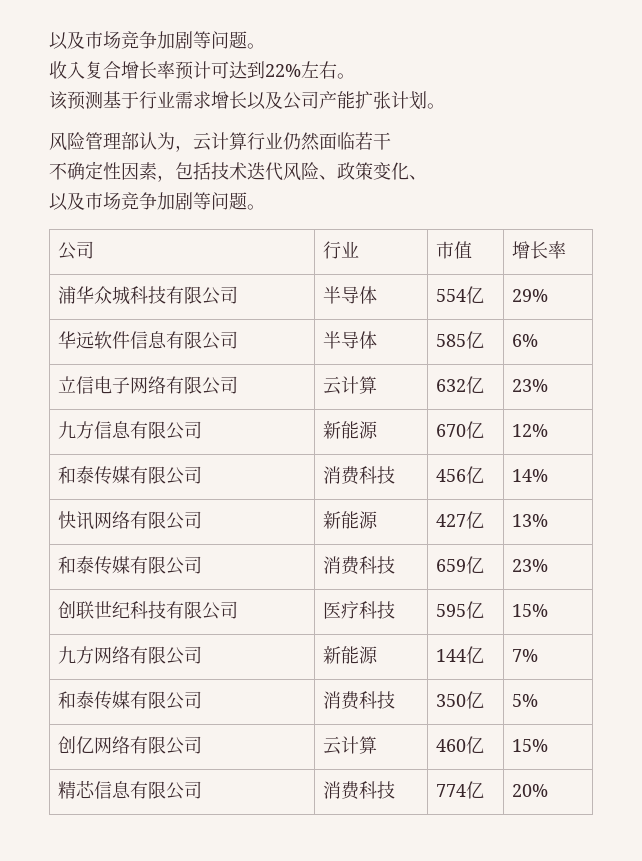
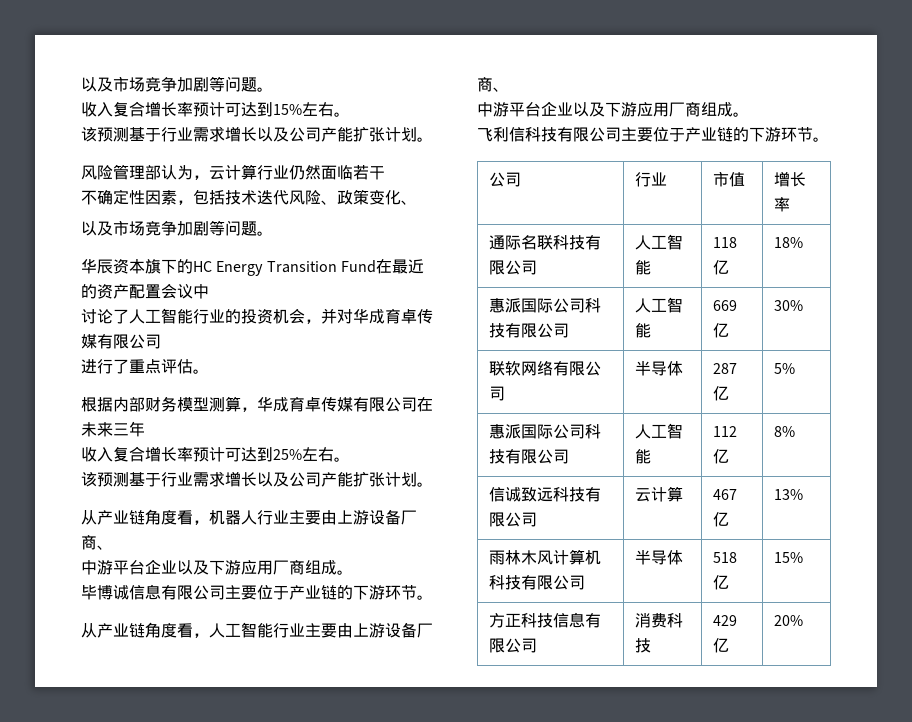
[265,64,301,77] 22% -> [273,104,302,115] 15%
(265, 207) none -> [81,259,424,276] [81,283,209,299] [81,308,433,324] [81,334,161,349] [81,359,209,374] [81,396,433,412] [81,421,145,437] [81,446,350,462] [81,471,433,487] [81,509,417,525] [81,535,113,550] [81,559,353,575] [81,584,433,600] [81,622,433,638] [477,77,509,92] [477,101,749,117] [477,127,829,142] // 华辰资本旗下的HC Energy Transition Fund在最近的资产配置会议中 // 讨论了人工智能行业的投资机会，并对华成育卓传媒有限公司 // 进行了重点评估。 // 根据内部财务模型测算，华成育卓传媒有限公司在未来三年 // 收入复合增长率预计可达到25%左右。 // 该预测基于行业需求增长以及公司产能扩张计划。 // 从产业链角度看，机器人行业主要由上游设备厂商、 // 中游平台企业以及下游应用厂商组成。 // 毕博诚信息有限公司主要位于产业链的下游环节。 // 从产业链角度看，人工智能行业主要由上游设备厂商、 // 中游平台企业以及下游应用厂商组成。 // 飞利信科技有限公司主要位于产业链的下游环节。
[57,286,130,305] 浦华众城 -> [489,235,602,250] [489,260,538,275] [635,234,684,250] [635,260,652,275] [713,237,738,248] [713,260,730,275] [774,237,804,248] [489,298,602,313] [489,323,570,338] [635,297,684,313] [635,323,652,338] [713,300,738,311] [713,323,730,338] [774,300,804,311] [489,360,602,376] [489,386,506,401] [635,361,684,376] [713,363,738,374] [713,386,730,401] [774,363,796,374] [489,424,602,439] [489,449,570,464] [635,423,684,439] [635,449,652,464] [713,426,738,437] [713,449,730,464] [774,426,796,437] [489,487,602,502] [489,512,538,527] [635,486,684,502] [713,489,738,500] [713,512,730,527] [774,489,804,500] [489,549,602,565] 通际名联科技有限公司 | 人工智能 | 118亿 | 18% // 惠派国际公司科技有限公司 | 人工智能 | 669亿 | 30% // 联软网络有限公司 | 半导体 | 287亿 | 5% // 惠派国际公司科技有限公司 | 人工智能 | 112亿 | 8% // 信诚致远科技有限公司 | 云计算 | 467亿 | 13% // 雨林木风计算机
[435,286,484,304] [511,289,548,302] [57,331,238,350] [322,331,377,349] [435,331,484,349] [511,334,538,347] [57,376,238,395] [322,376,377,395] [435,376,484,394] [511,379,548,392] [57,421,202,440] [322,421,378,439] [435,421,484,439] [511,424,548,437] [57,466,202,485] [322,466,395,485] [435,466,484,484] [511,469,548,482] [57,511,202,530] [322,511,378,529] [435,511,484,529] [511,514,548,527] [57,556,202,575] [322,556,395,575] [435,556,484,574] [511,559,548,572] [57,601,238,620] [322,601,395,619] [435,601,484,619] [511,604,548,617] [57,646,202,665] [322,646,378,664] [435,646,484,664] [511,649,538,662] [57,691,202,710] [322,691,395,710] [435,691,484,709] [511,694,538,707] [57,736,202,755] [322,736,377,755] [435,736,484,754] [511,739,548,752] [57,781,95,799] 554亿 | 29% // 华远软件信息有限公司 | 半导体 | 585亿 | 6% // 立信电子网络有限公司 | 云计算 | 632亿 | 23% // 九方信息有限公司 | 新能源 | 670亿 | 12% // 和泰传媒有限公司 | 消费科技 | 456亿 | 14% // 快讯网络有限公司 | 新能源 | 427亿 | 13% // 和泰传媒有限公司 | 消费科技 | 659亿 | 23% // 创联世纪科技有限公司 | 医疗科技 | 595亿 | 15% // 九方网络有限公司 | 新能源 | 144亿 | 7% // 和泰传媒有限公司 | 消费科技 | 350亿 | 5% // 创亿网络有限公司 | 云计算 | 460亿 | 15% // 精芯 -> [713,552,738,563] [713,575,730,590] [774,552,804,563] [489,613,554,628] 518亿 | 15% // 方正科技
[435,784,466,797] 774 -> [713,615,738,626] 429

